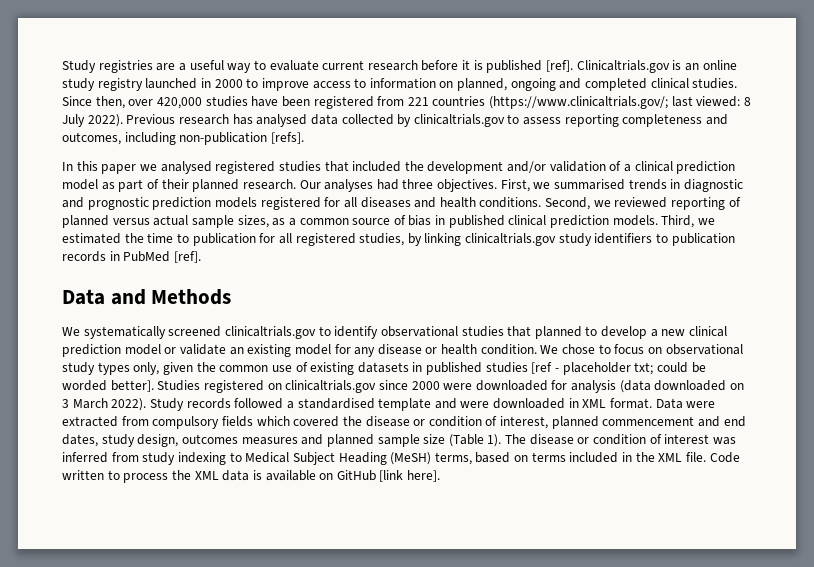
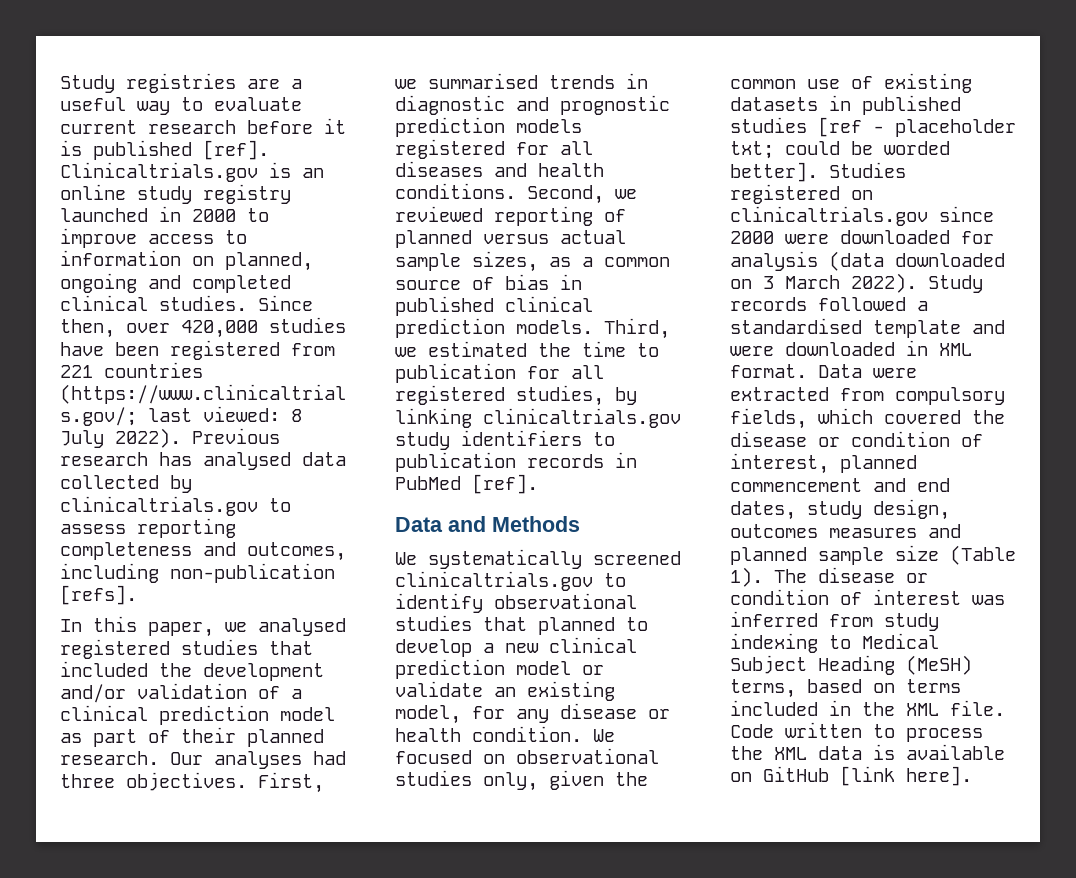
[101,164,137,174] paper -> [148,622,214,637] paper,
[294,344,331,355] model -> [395,705,461,724] model,
[562,344,743,355] [62,362,130,375] chose to focus on observational study types -> [395,748,659,764] [395,770,472,786] focused on observational studies
[221,416,253,427] fields -> [730,408,807,429] fields,

